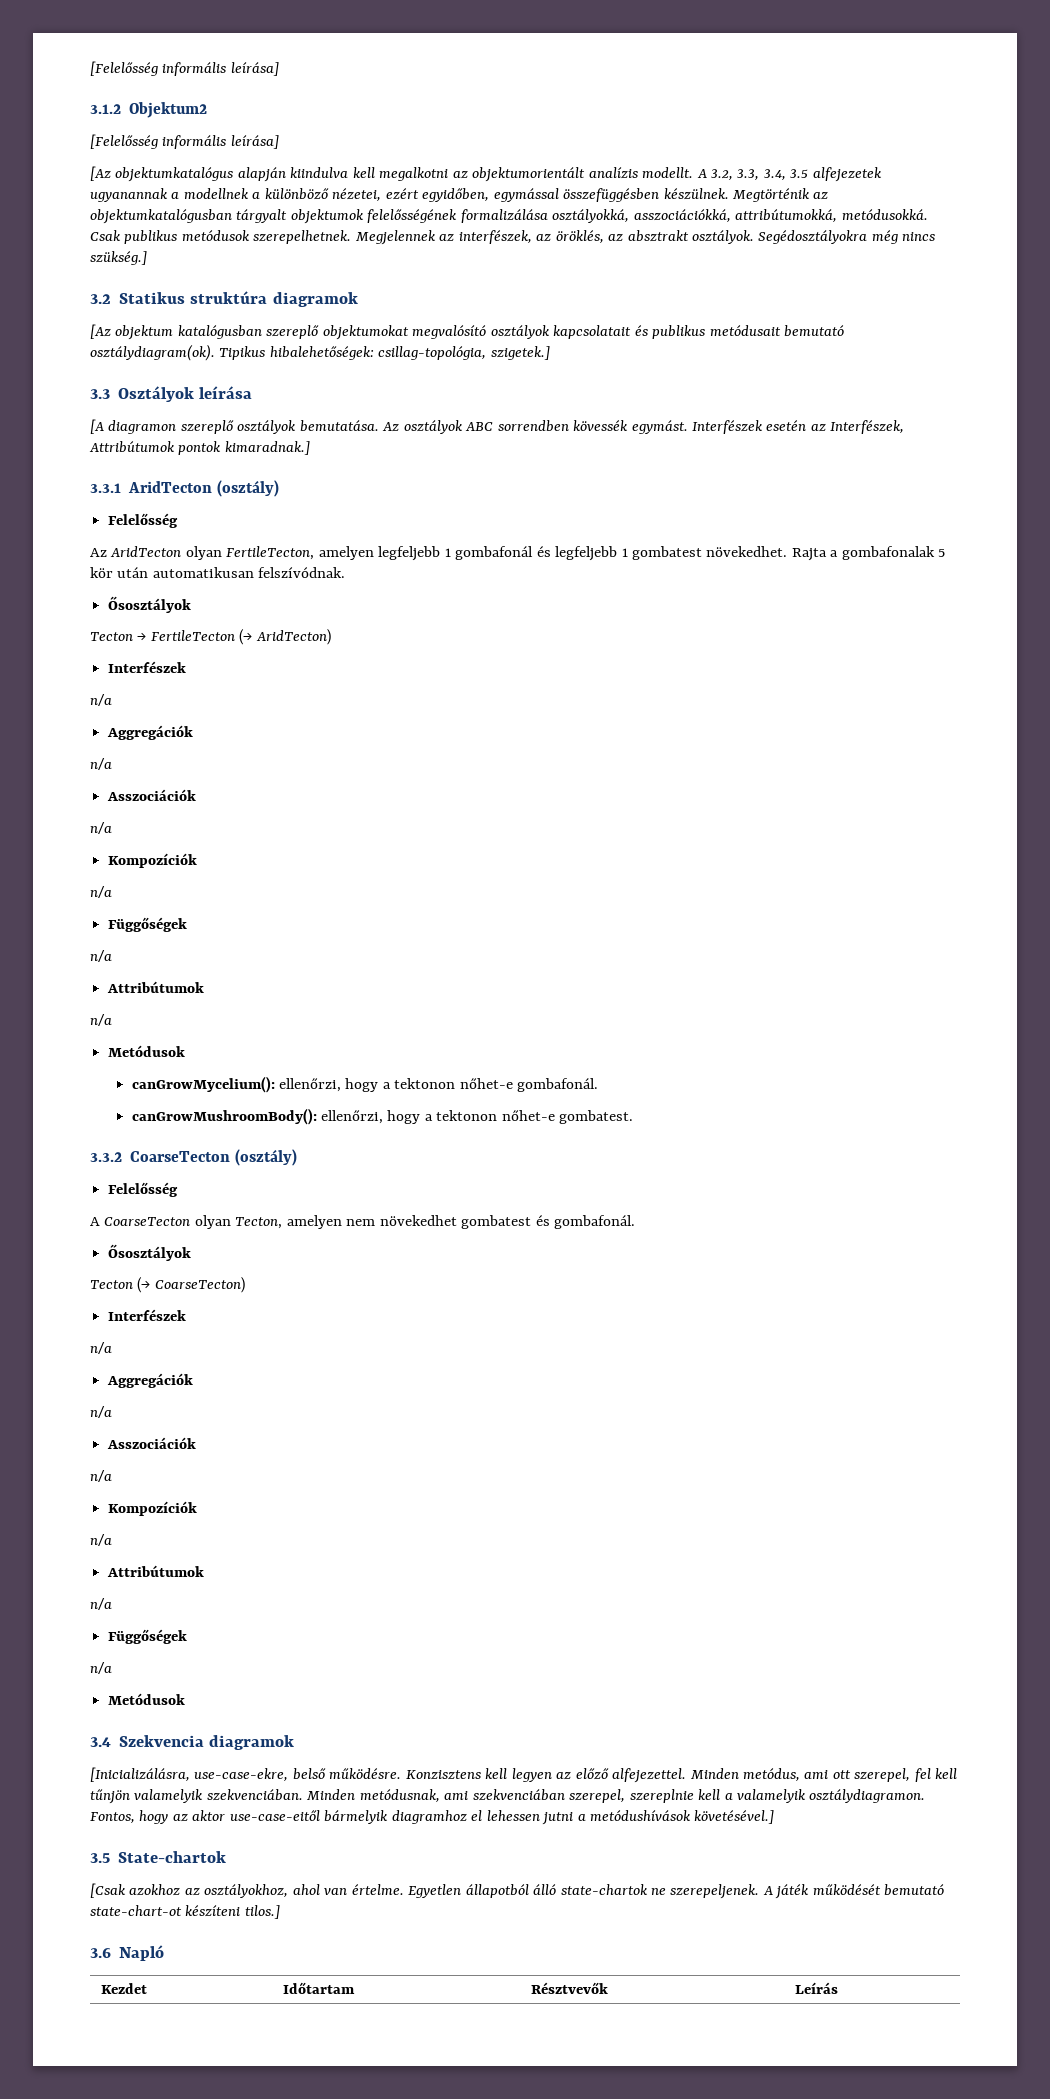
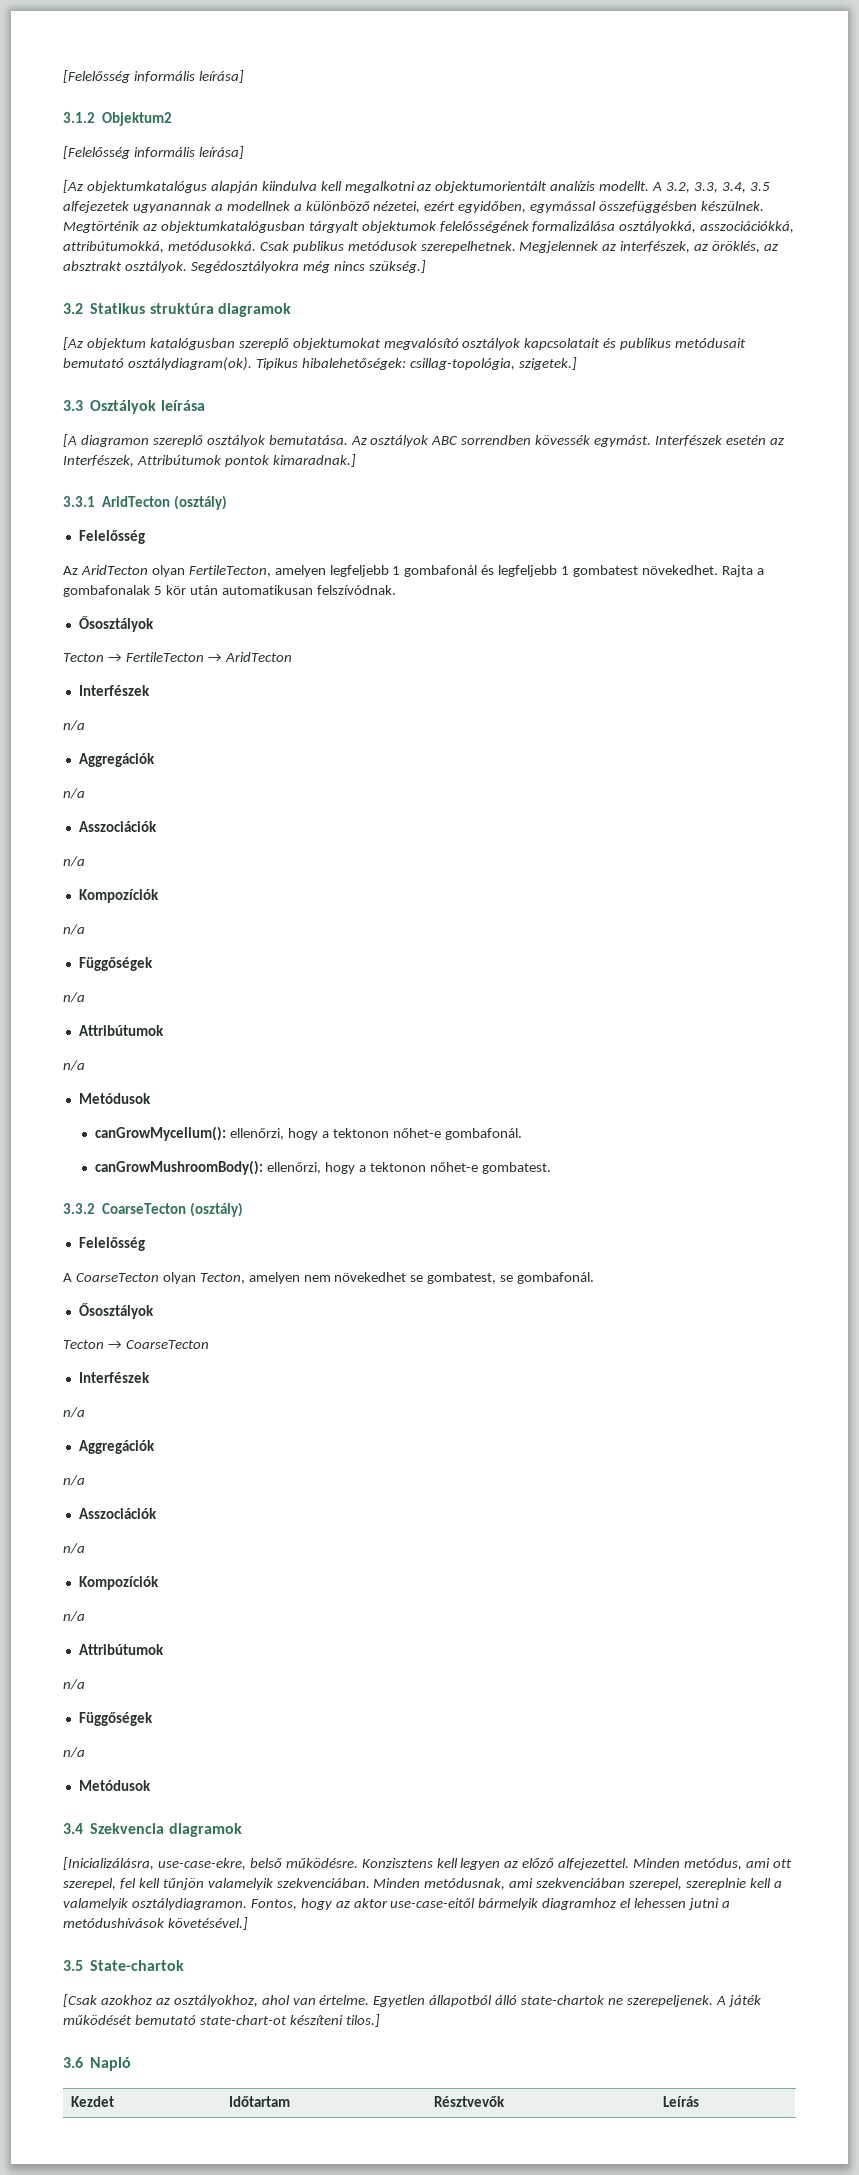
[239,629,331,645] (→ AridTecton) -> [207,652,292,662] → AridTecton
[461,1215,550,1229] gombatest és -> [410,1272,514,1284] se gombatest, se
[137,1277,245,1293] (→ CoarseTecton) -> [107,1340,209,1349] → CoarseTecton

